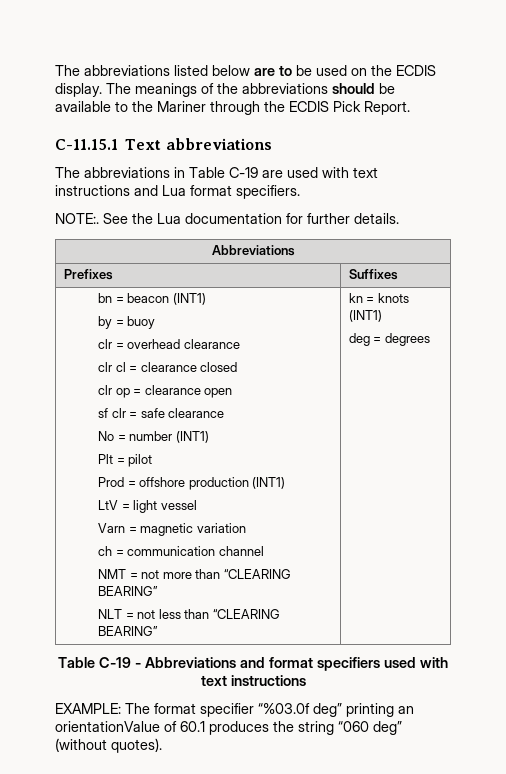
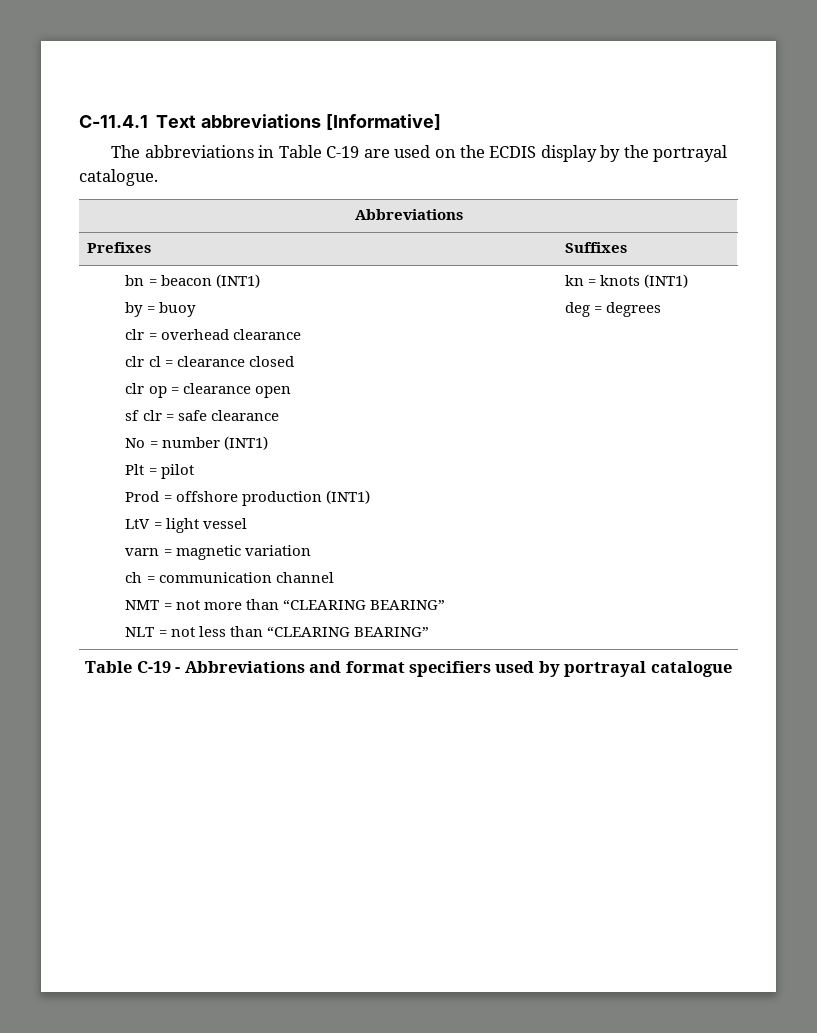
[55,65,436,76] [55,83,395,97] [55,101,410,115] [55,139,118,150] The abbreviations listed below are to be used on the ECDIS display. The meanings of the abbreviations should be available to the Mariner through the ECDIS Pick Report. // C-11.15.1 -> [79,115,148,128] C-11.4.1
(272, 144) none -> [325,114,441,131] [Informative]
[322,167,378,178] [55,185,300,199] [55,213,399,224] with text instructions and Lua format specifiers. // NOTE:. See the Lua documentation for further details. -> [434,145,728,162] [79,169,158,186] on the ECDIS display by the portrayal catalogue.
[98,523,126,533] Varn -> [125,548,160,556] varn
[420,657,448,668] [200,675,306,686] [55,703,414,717] [55,721,402,735] [55,738,162,753] with text instructions // EXAMPLE: The format specifier “%03.0f deg” printing an orientationValue of 60.1 produces the string “060 deg” (without quotes). -> [538,661,732,677] by portrayal catalogue

